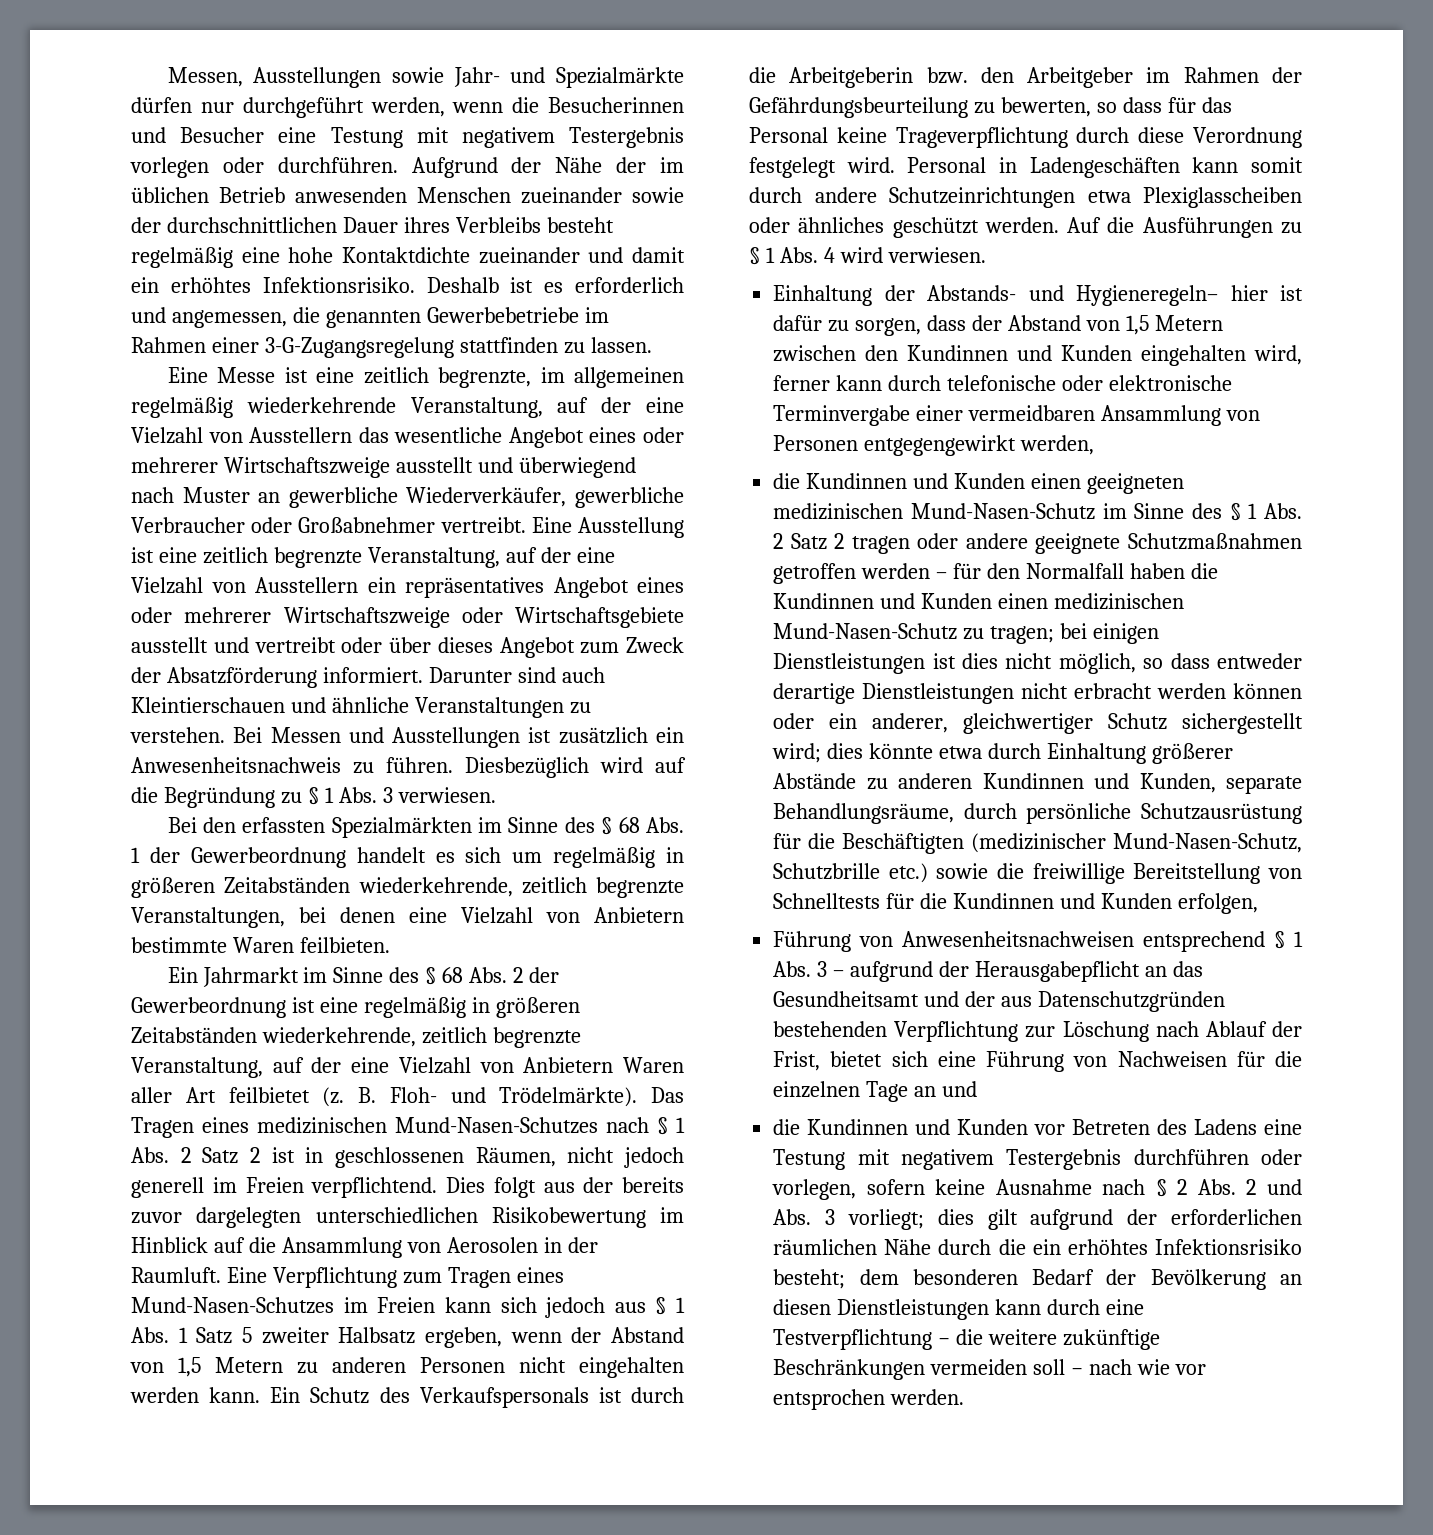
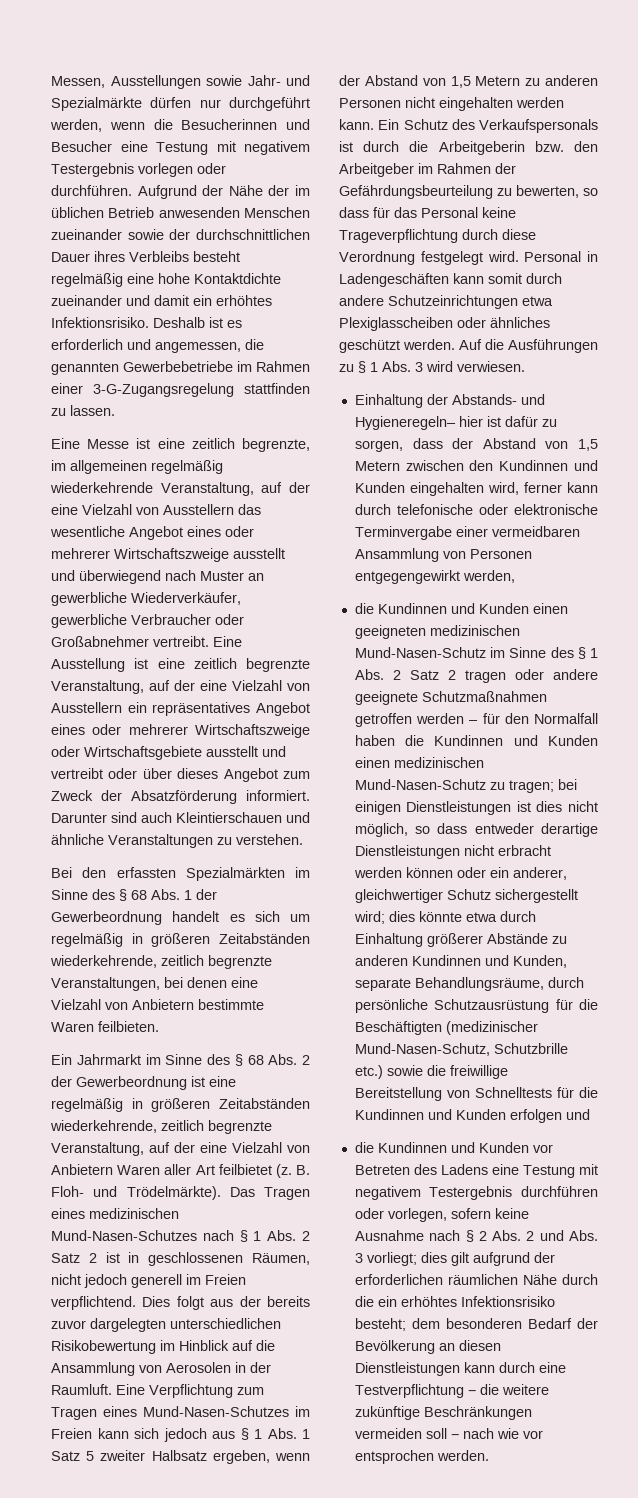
[233,727,684,748] [131,757,686,778] [131,787,496,808] Bei Messen und Ausstellungen ist zusätzlich ein Anwesenheitsnachweis zu führen. Diesbezüglich wird auf die Begründung zu § 1 Abs. 3 verwiesen. -> (303, 839) none
[823,247,835,263] 4 -> [415,362,423,372] 3
[1177,893,1258,914] [773,931,1303,952] [773,961,1203,982] [773,991,1225,1012] [773,1021,1302,1042] [773,1051,1302,1072] [773,1081,937,1102] erfolgen, // Führung von Anwesenheitsnachweisen entsprechend § 1 Abs. 3 – aufgrund der Herausgabepflicht an das Gesundheitsamt und der aus Datenschutzgründen bestehenden Verpflichtung zur Löschung nach Ablauf der Frist, bietet sich eine Führung von Nachweisen für die einzelnen Tage an -> [509,1109,562,1123] erfolgen

